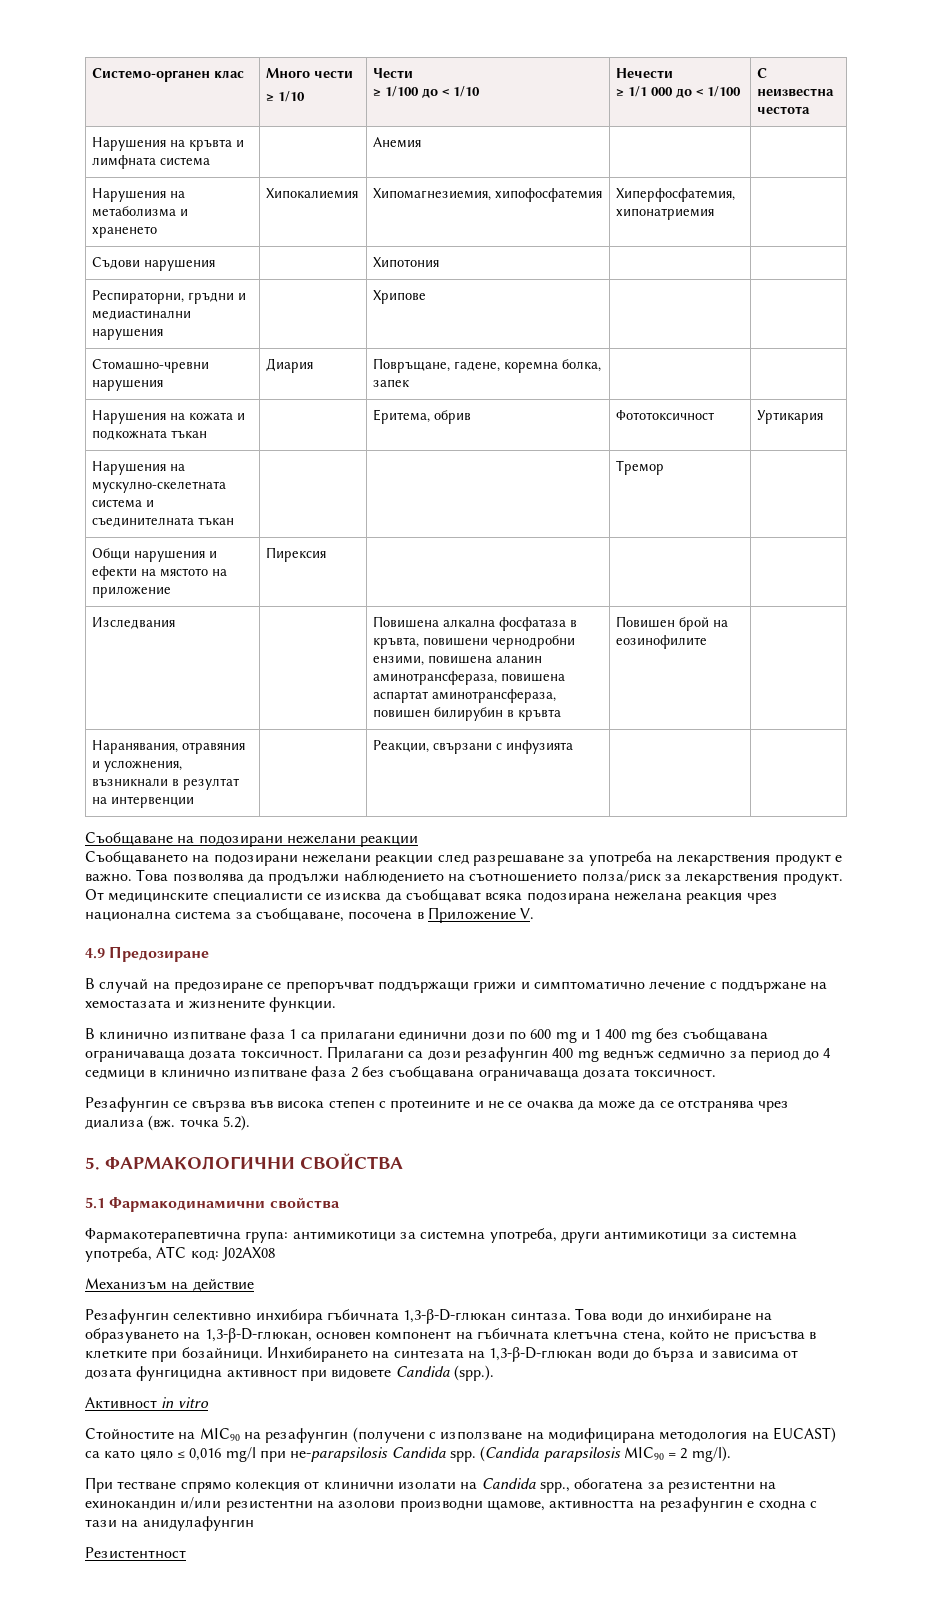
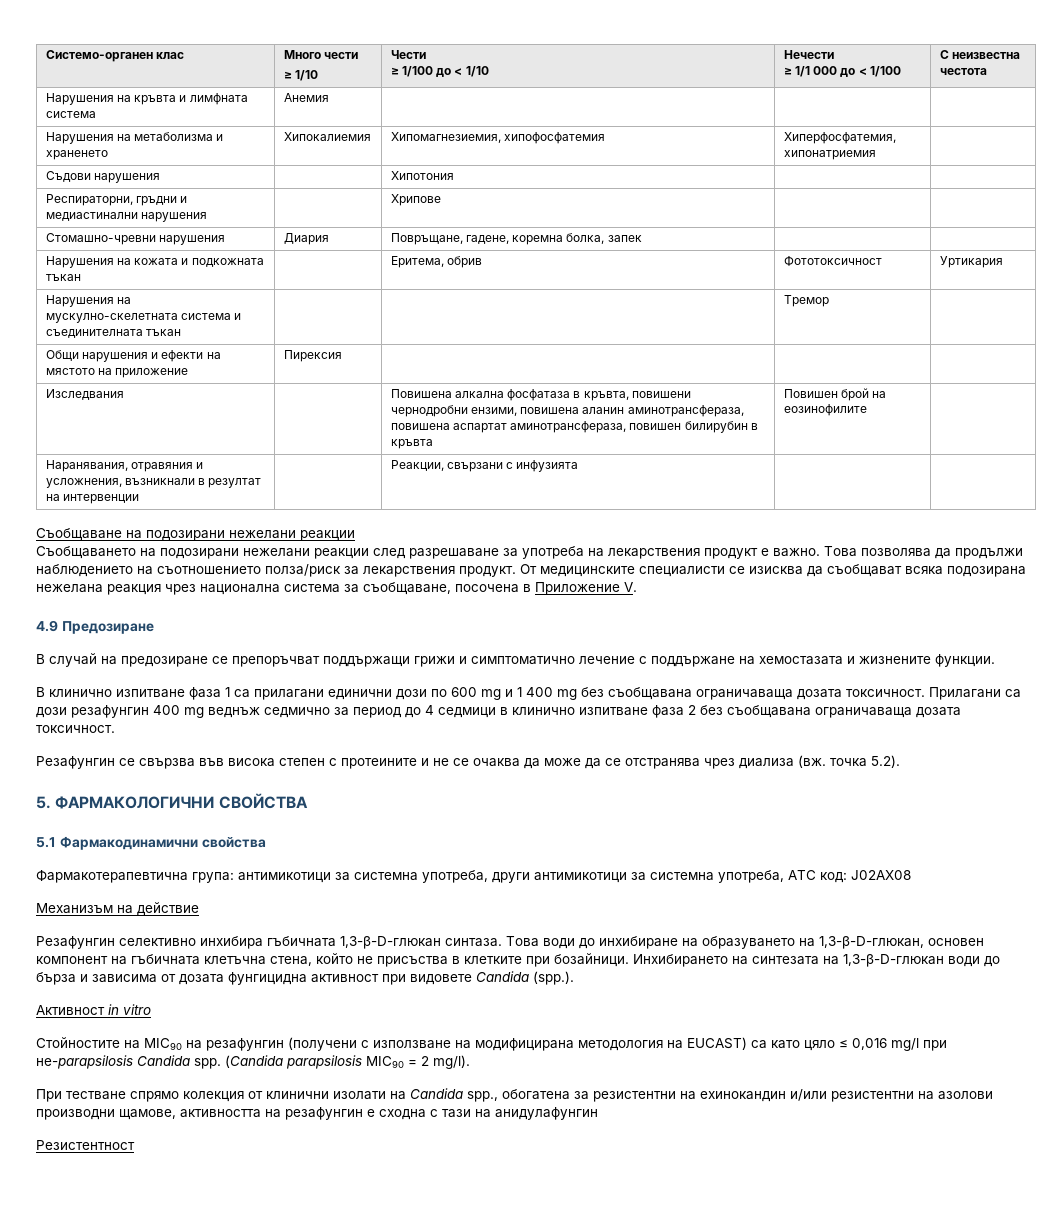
[373,137,422,148] | Анемия -> [283,93,329,102] Анемия |

